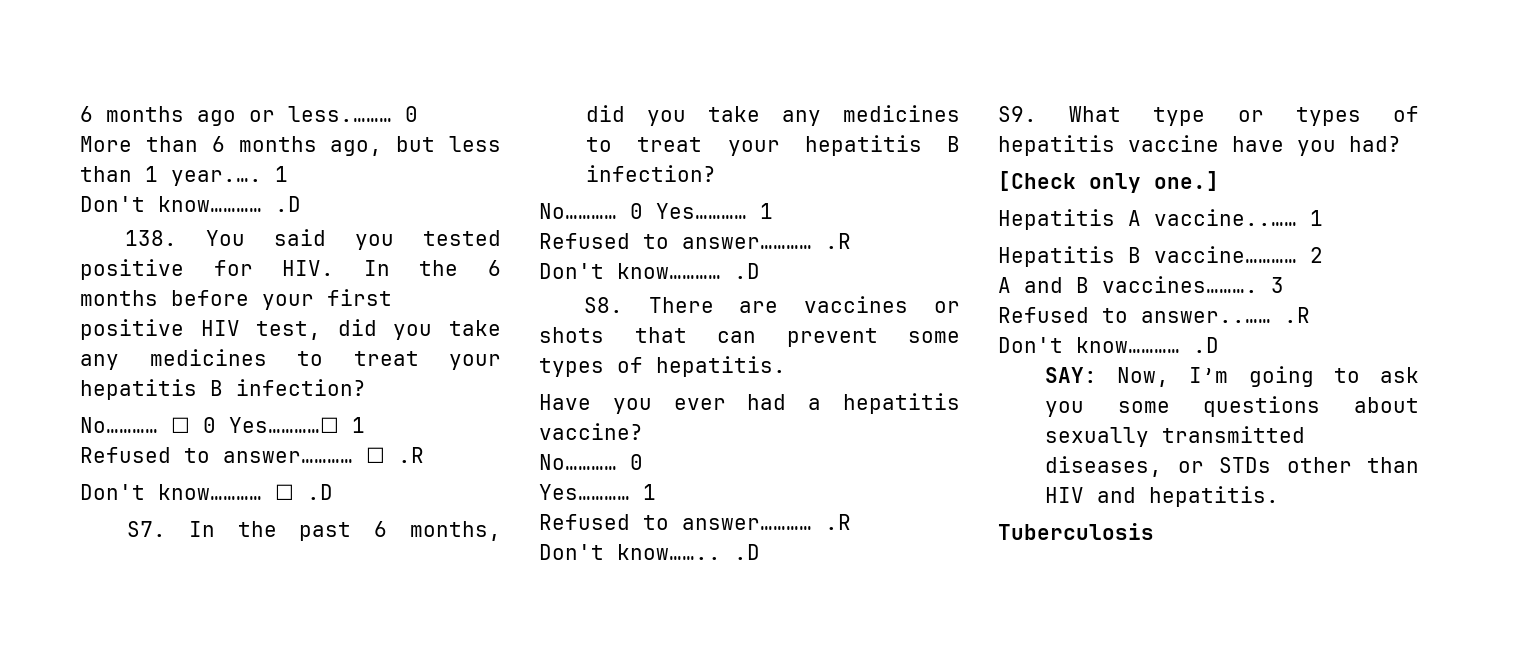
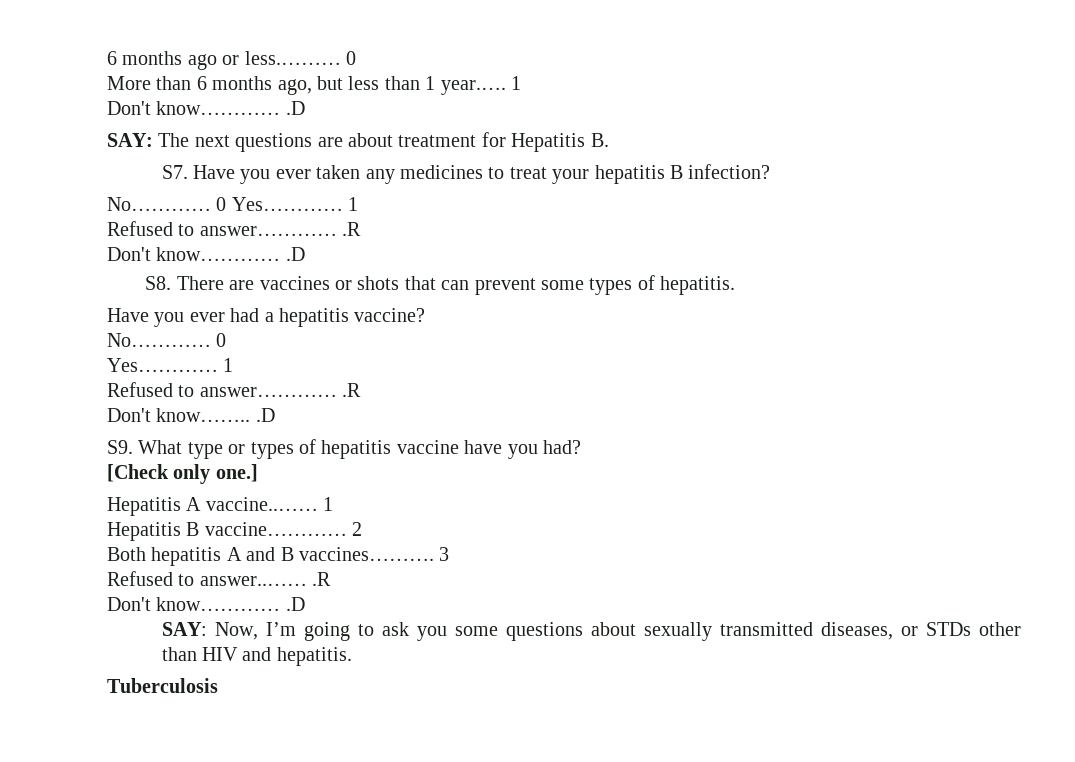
[124,229,502,250] [80,259,502,280] [80,289,392,310] [80,319,502,340] [80,349,501,370] [80,379,366,400] [80,417,365,433] [80,447,424,463] [80,484,333,500] [127,521,501,541] [586,105,761,126] 138. You said you tested positive for HIV. In the 6 months before your first positive HIV test, did you take any medicines to treat your hepatitis B infection? // No………… ☐ 0 Yes…………☐ 1 // Refused to answer………… ☐ .R // Don't know………… ☐ .D // S7. In the past 6 months, did you take -> [107,132,609,152] [161,165,361,184] SAY: The next questions are about treatment for Hepatitis B. // S7. Have you ever taken
(1323, 255) none -> [107,547,222,566] Both hepatitis

